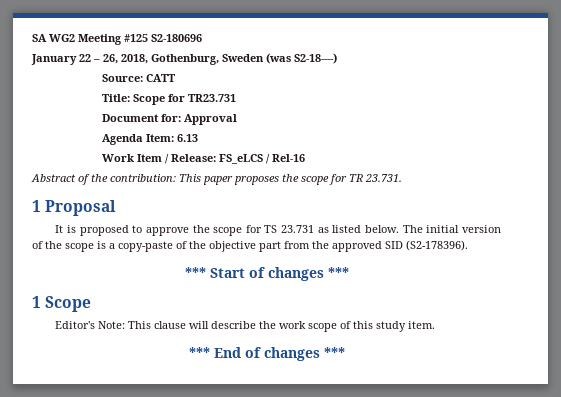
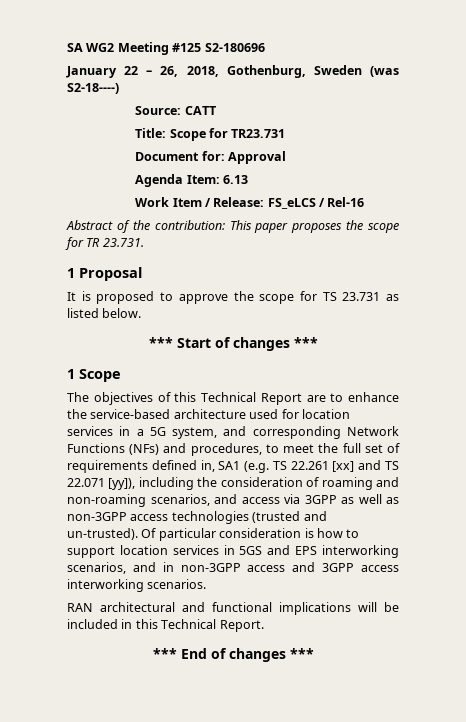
[402,225,501,233] [32,240,468,252] The initial version of the scope is a copy-paste of the objective part from the approved SID (S2-178396). -> (142, 313) none
[55,321,436,332] Editor's Note: This clause will describe the work scope of this study item. -> [67,392,399,405] [67,409,350,419] [67,426,399,439] [67,443,401,456] [67,460,399,473] [67,477,399,490] [67,494,399,507] [67,511,327,524] [67,528,360,541] [67,545,399,558] [67,562,399,574] [67,579,207,592] [67,602,399,615] [67,619,264,632] The objectives of this Technical Report are to enhance the service-based architecture used for location services in a 5G system, and corresponding Network Functions (NFs) and procedures, to meet the full set of requirements defined in, SA1 (e.g. TS 22.261 [xx] and TS 22.071 [yy]), including the consideration of roaming and non-roaming scenarios, and access via 3GPP as well as non-3GPP access technologies (trusted and un-trusted). Of particular consideration is how to support location services in 5GS and EPS interworking scenarios, and in non-3GPP access and 3GPP access interworking scenarios. // RAN architectural and functional implications will be included in this Technical Report.

